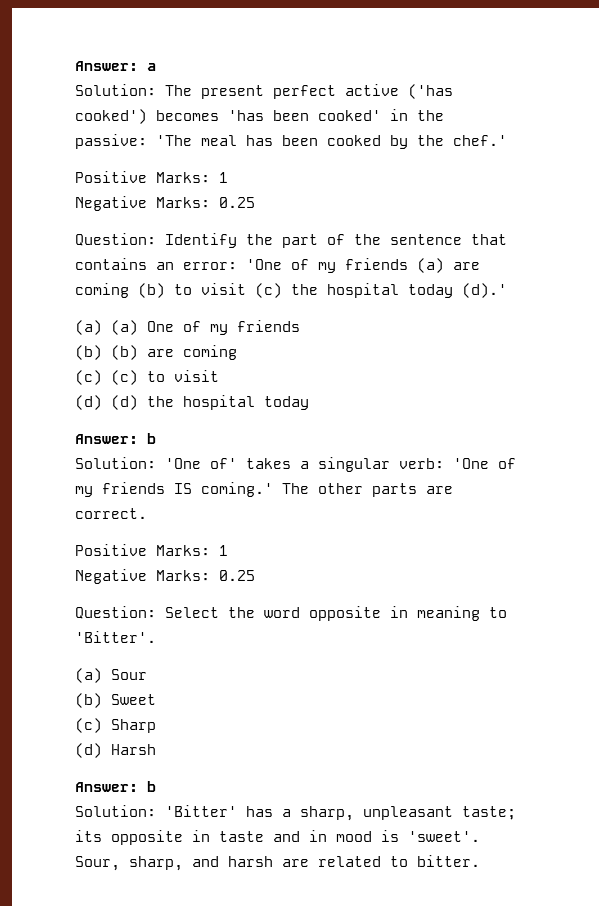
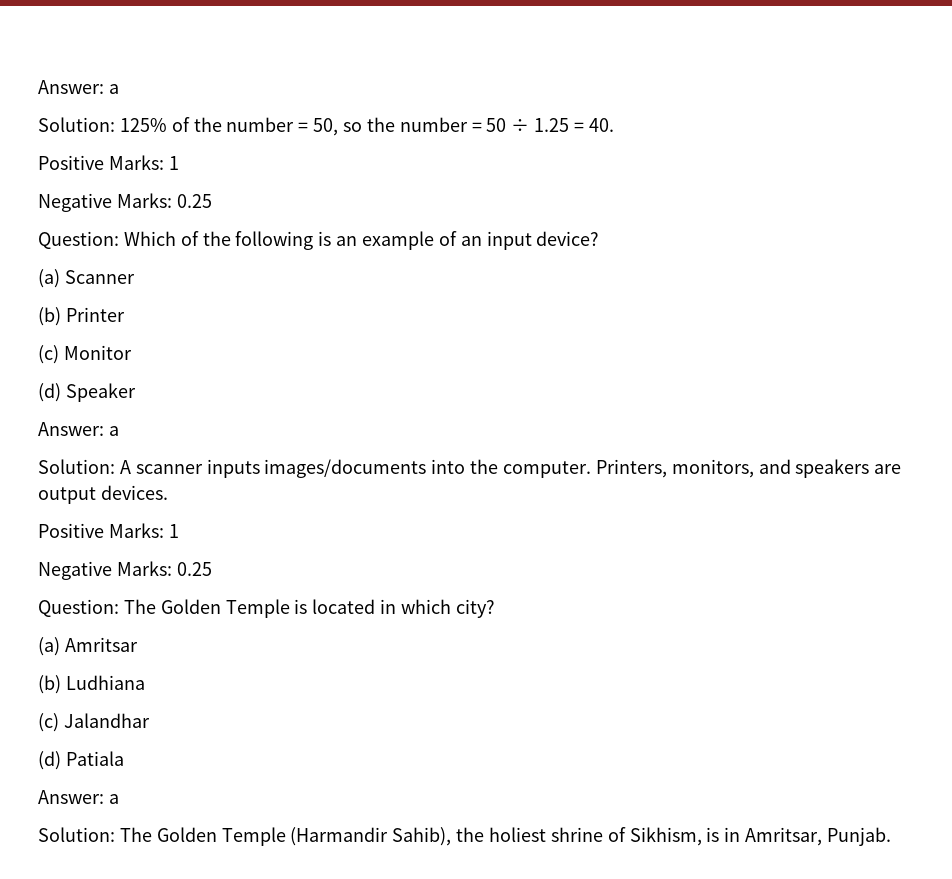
[75,61,156,71] [75,84,453,99] [75,109,444,124] [75,134,507,149] [75,171,228,183] [75,196,255,211] [75,233,507,248] [75,258,480,273] [75,283,507,298] [75,320,300,335] [75,345,237,360] [75,370,219,385] [75,395,309,410] [75,433,156,444] [75,457,516,472] [75,482,453,497] [75,508,147,519] [75,544,228,556] [75,569,255,584] [75,606,507,621] [75,631,156,643] [75,668,147,683] [75,693,156,708] [75,718,156,733] [75,743,156,758] [75,781,156,792] [75,805,516,821] [75,830,480,845] [75,855,480,871] Answer: a // Solution: The present perfect active ('has cooked') becomes 'has been cooked' in the passive: 'The meal has been cooked by the chef.' // Positive Marks: 1 // Negative Marks: 0.25 // Question: Identify the part of the sentence that contains an error: 'One of my friends (a) are coming (b) to visit (c) the hospital today (d).' // (a) (a) One of my friends // (b) (b) are coming // (c) (c) to visit // (d) (d) the hospital today // Answer: b // Solution: 'One of' takes a singular verb: 'One of my friends IS coming.' The other parts are correct. // Positive Marks: 1 // Negative Marks: 0.25 // Question: Select the word opposite in meaning to 'Bitter'. // (a) Sour // (b) Sweet // (c) Sharp // (d) Harsh // Answer: b // Solution: 'Bitter' has a sharp, unpleasant taste; its opposite in taste and in mood is 'sweet'. Sour, sharp, and harsh are related to bitter. -> [38,80,119,94] [38,117,614,136] [38,155,179,170] [38,193,212,212] [38,231,600,250] [38,269,135,288] [38,307,125,326] [38,345,132,364] [38,383,136,402] [38,422,119,436] [38,459,902,478] [38,485,168,504] [38,523,179,538] [38,561,212,580] [38,599,495,618] [38,637,138,656] [38,675,145,694] [38,713,150,732] [38,751,124,770] [38,790,119,804] [38,827,892,846] Answer: a // Solution: 125% of the number = 50, so the number = 50 ÷ 1.25 = 40. // Positive Marks: 1 // Negative Marks: 0.25 // Question: Which of the following is an example of an input device? // (a) Scanner // (b) Printer // (c) Monitor // (d) Speaker // Answer: a // Solution: A scanner inputs images/documents into the computer. Printers, monitors, and speakers are output devices. // Positive Marks: 1 // Negative Marks: 0.25 // Question: The Golden Temple is located in which city? // (a) Amritsar // (b) Ludhiana // (c) Jalandhar // (d) Patiala // Answer: a // Solution: The Golden Temple (Harmandir Sahib), the holiest shrine of Sikhism, is in Amritsar, Punjab.

